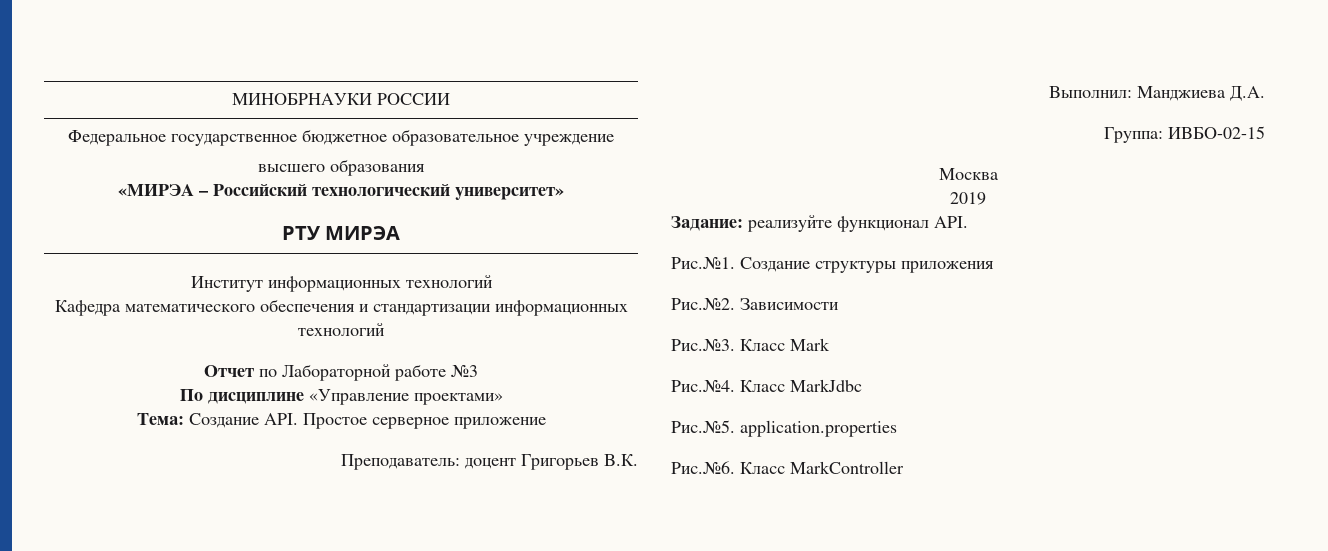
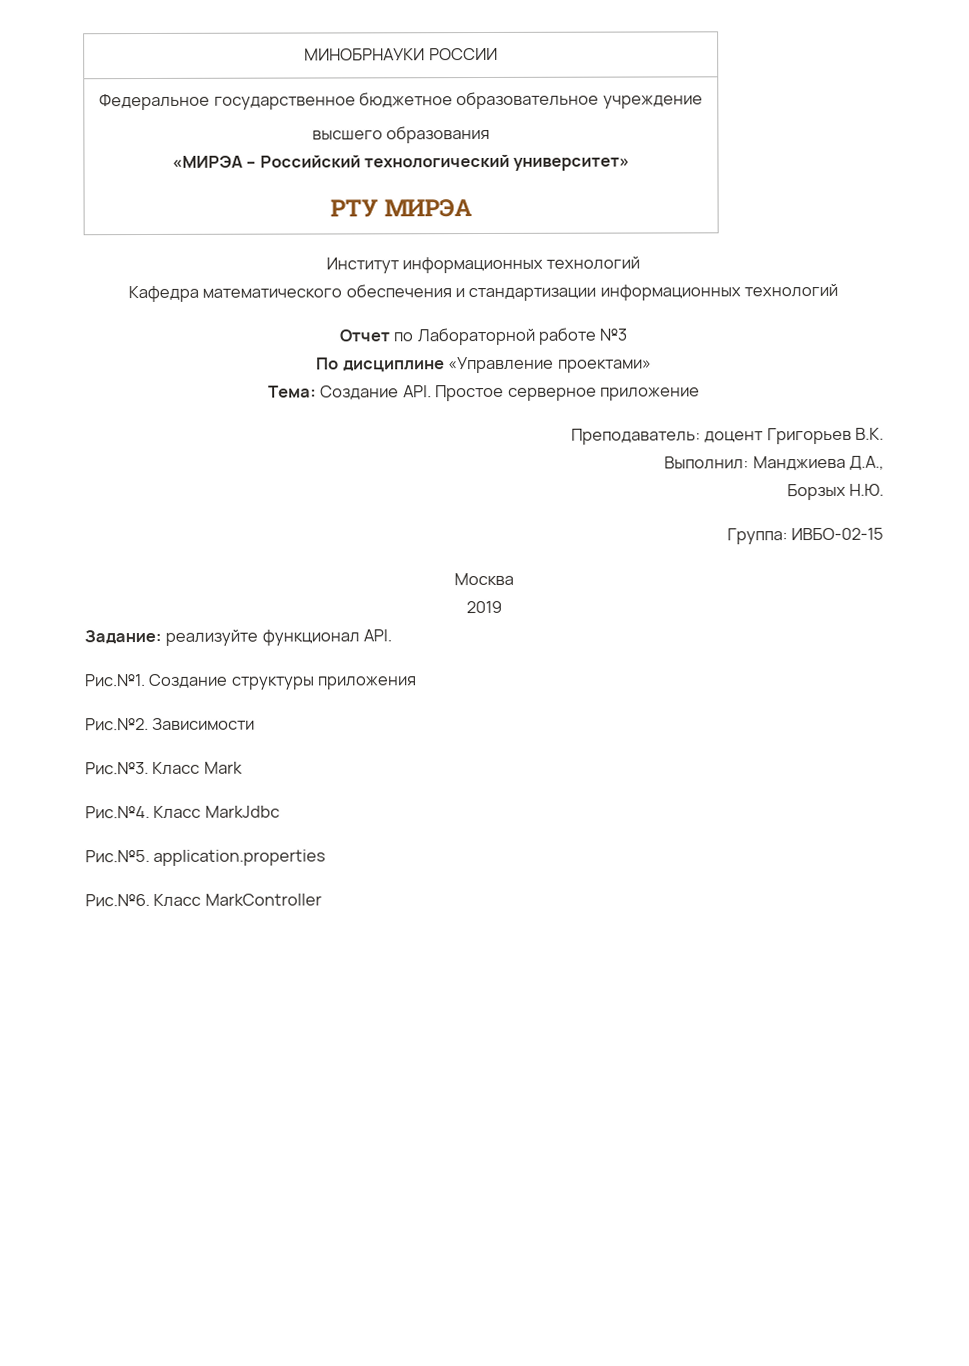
[1230,86,1265,101] Д.А. -> [849,455,885,470] [786,483,884,501] Д.А., // Борзых Н.Ю.

